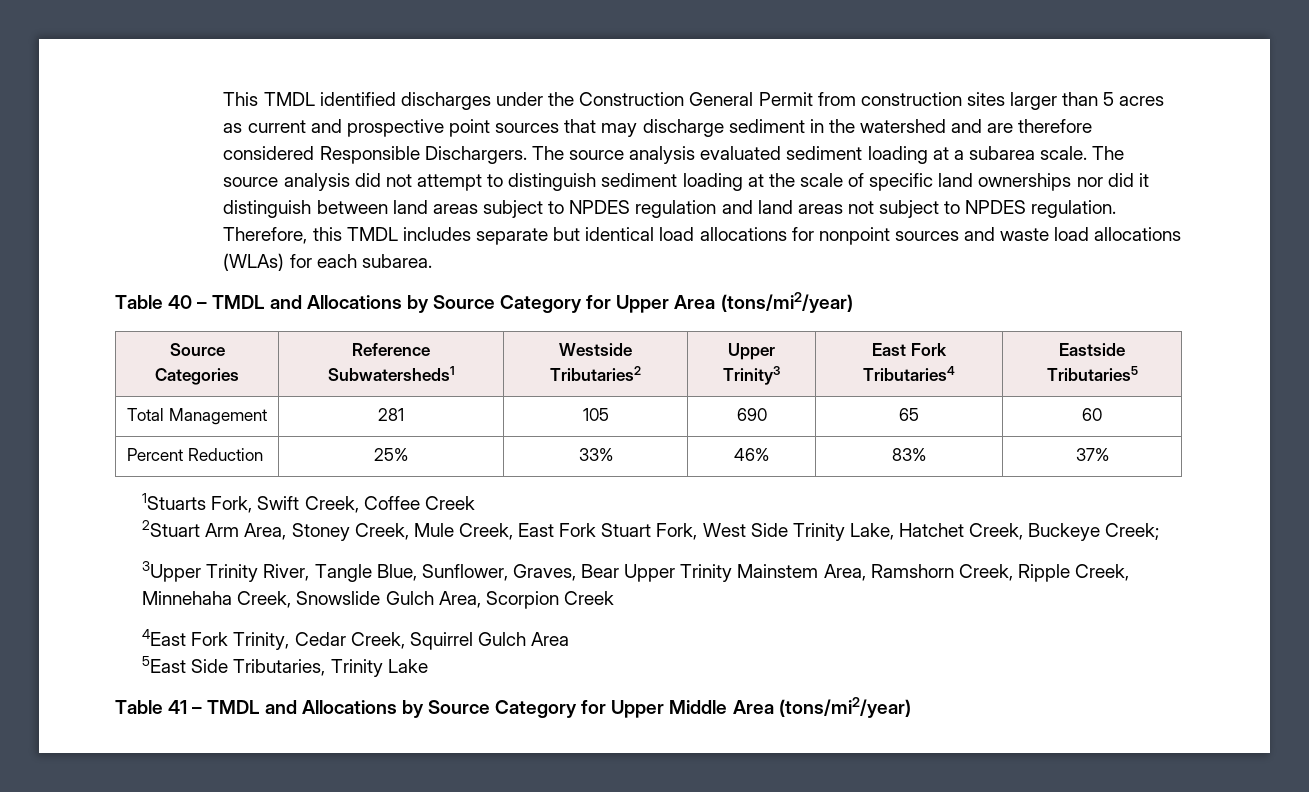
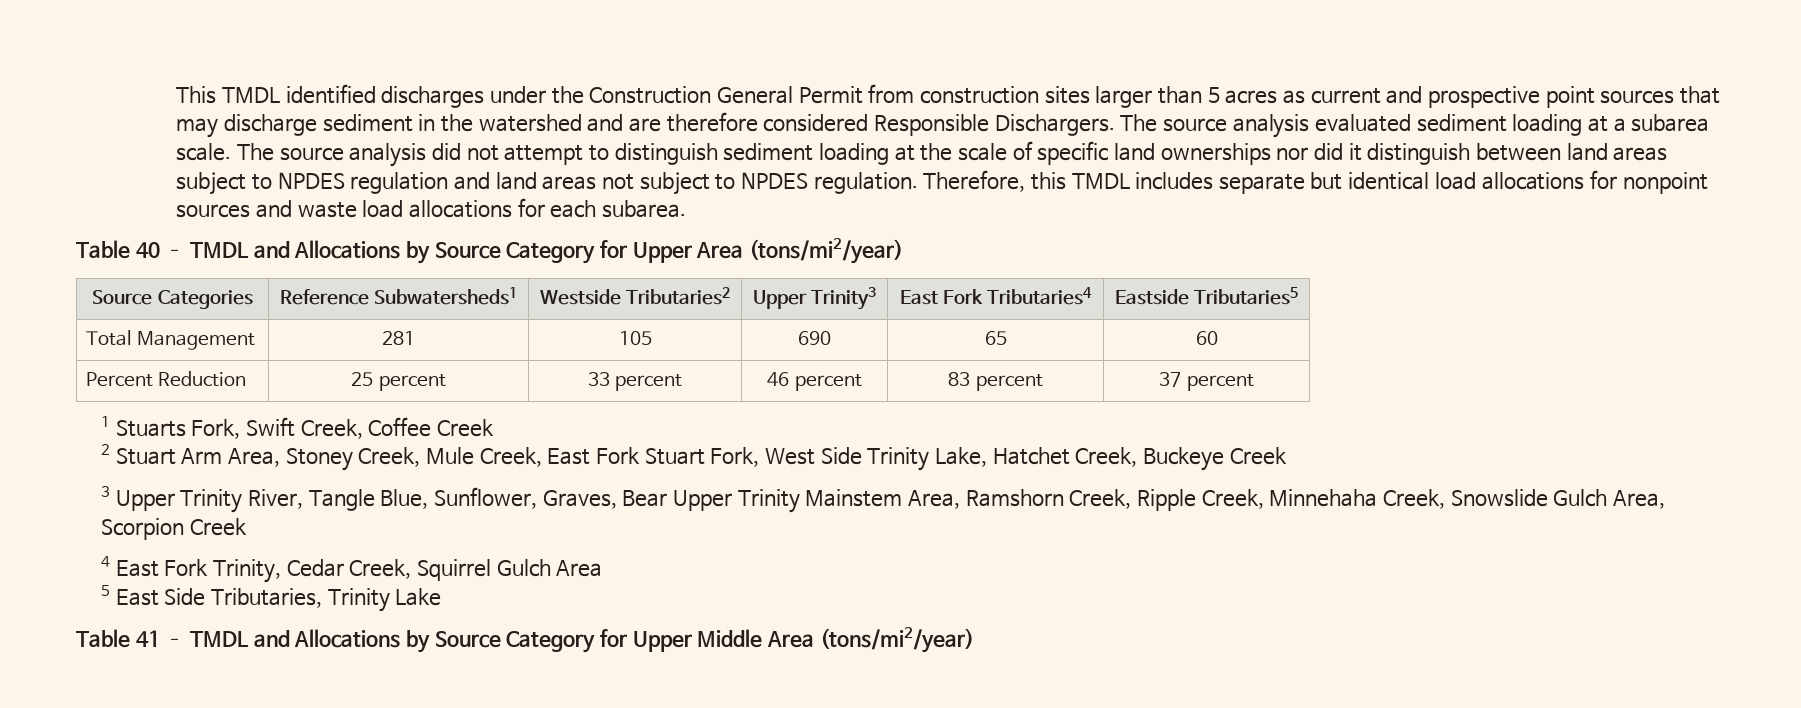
[223,253,285,271] (WLAs) -> (512, 209) none
[374,448,408,461] [578,448,613,461] [734,448,769,461] [892,448,926,461] [1075,448,1109,461] [142,493,207,510] 25% | 33% | 46% | 83% | 37% // 1Stuarts -> [351,372,446,391] [587,372,683,391] [767,372,862,391] [948,372,1043,391] [1159,372,1254,391] [101,416,186,437] 25 percent | 33 percent | 46 percent | 83 percent | 37 percent // 1 Stuarts
[142,520,201,537] 2Stuart -> [101,444,176,465] 2 Stuart
[1105,523,1160,540] [142,561,202,582] Creek; // 3Upper -> [1229,447,1287,465] [101,486,175,511] Creek // 3 Upper
[142,629,187,646] 4East -> [101,556,159,577] 4 East
[142,656,187,673] 5East -> [101,585,159,606] 5 East

